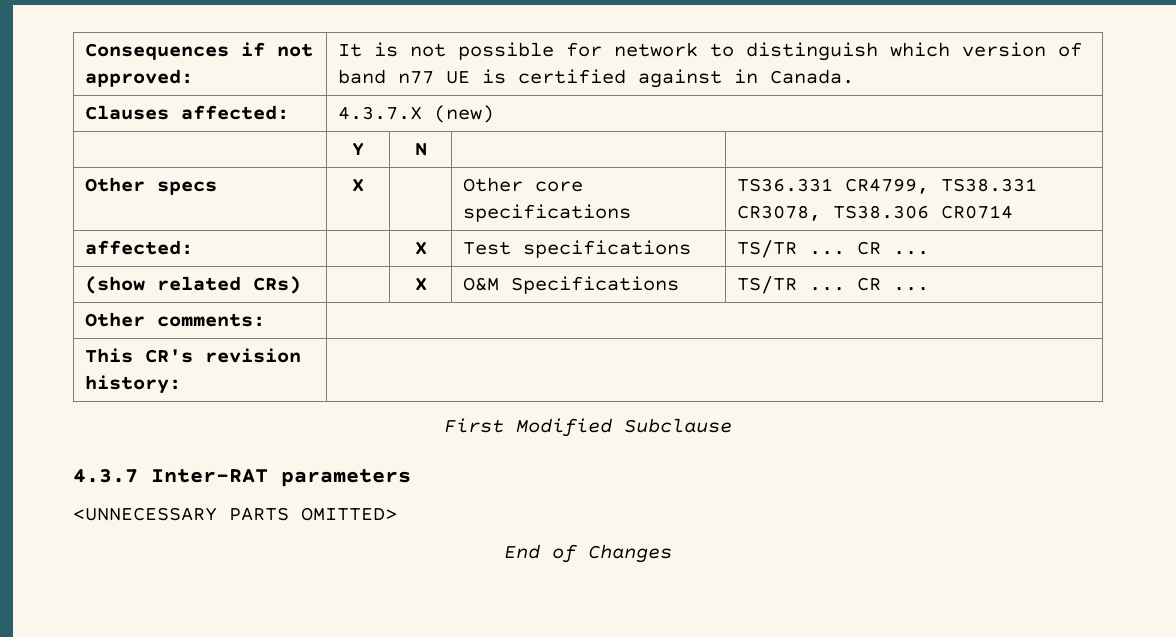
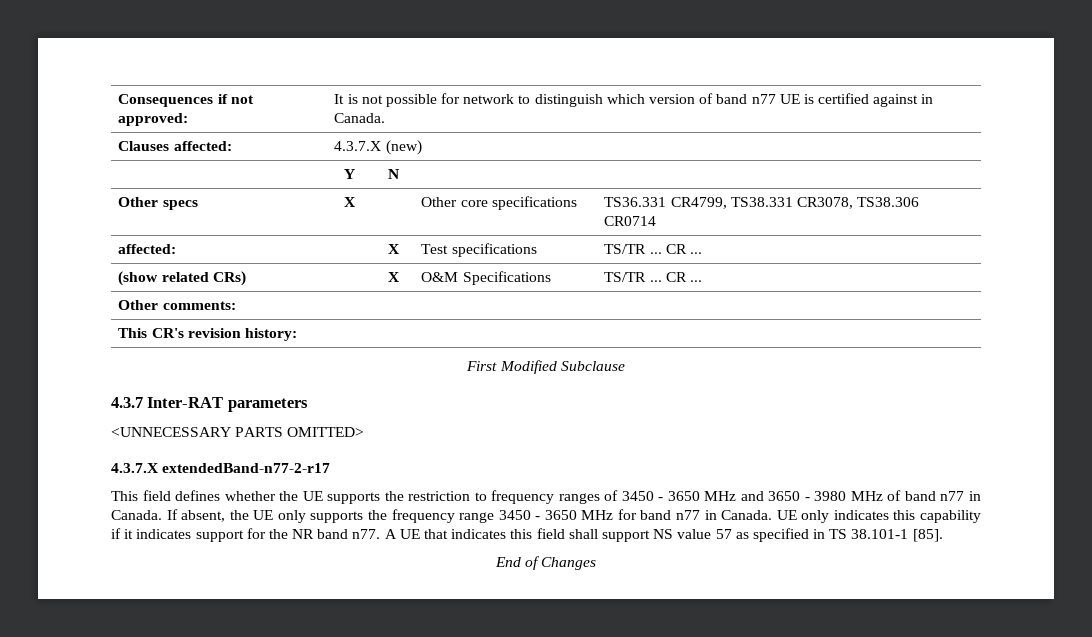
(397, 514) none -> [111,463,331,473] [111,490,981,504] [111,509,982,523] [111,528,943,542] // 4.3.7.X extendedBand-n77-2-r17 // This field defines whether the UE supports the restriction to frequency ranges of 3450 - 3650 MHz and 3650 - 3980 MHz of band n77 in Canada. If absent, the UE only supports the frequency range 3450 - 3650 MHz for band n77 in Canada. UE only indicates this capability if it indicates support for the NR band n77. A UE that indicates this field shall support NS value 57 as specified in TS 38.101-1 [85].

